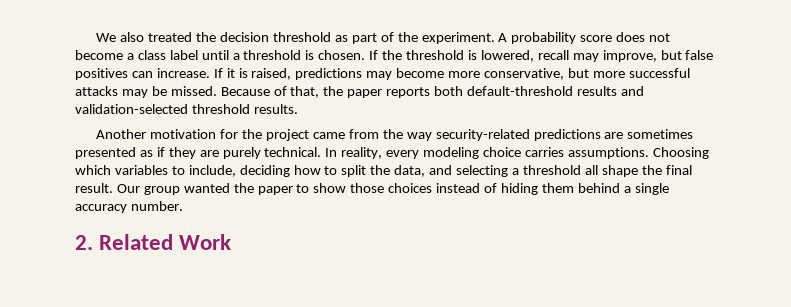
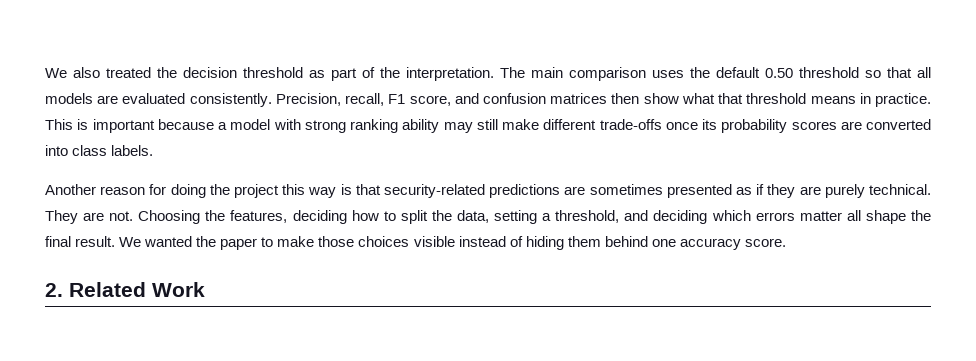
[421,32,671,44] [75,50,714,62] [75,68,690,80] [75,86,644,98] [75,104,298,114] [96,129,432,141] experiment. A probability score does not become a class label until a threshold is chosen. If the threshold is lowered, recall may improve, but false positives can increase. If it is raised, predictions may become more conservative, but more successful attacks may be missed. Because of that, the paper reports both default-threshold results and validation-selected threshold results. // Another motivation for the project came from the way -> [406,67,931,81] [45,93,931,107] [45,119,931,133] [45,145,154,156] [45,184,381,198] interpretation. The main comparison uses the default 0.50 threshold so that all models are evaluated consistently. Precision, recall, F1 score, and confusion matrices then show what that threshold means in practice. This is important because a model with strong ranking ability may still make different trade-offs once its probability scores are converted into class labels. // Another reason for doing the project this way is that
[325,147,709,159] [75,165,236,177] In reality, every modeling choice carries assumptions. Choosing which variables to include, -> [45,210,288,224] They are not. Choosing the features,
[429,165,581,177] and selecting a threshold -> [494,210,842,224] setting a threshold, and deciding which errors matter
[116,184,180,195] Our group -> [119,237,142,247] We
[313,183,347,193] show -> [277,236,315,247] make
(433, 188) none -> [413,236,455,247] visible
[623,183,669,195] [75,201,183,213] a single accuracy number. -> [651,238,786,250] one accuracy score.

